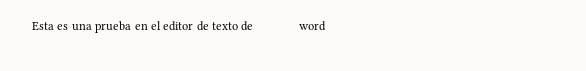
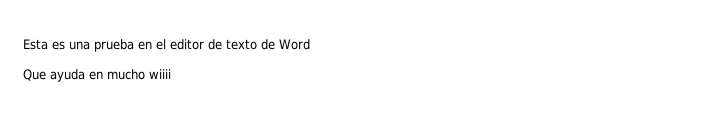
[299,21,326,31] word -> [279,39,310,50] [23,69,171,82] Word // Que ayuda en mucho wiiii

